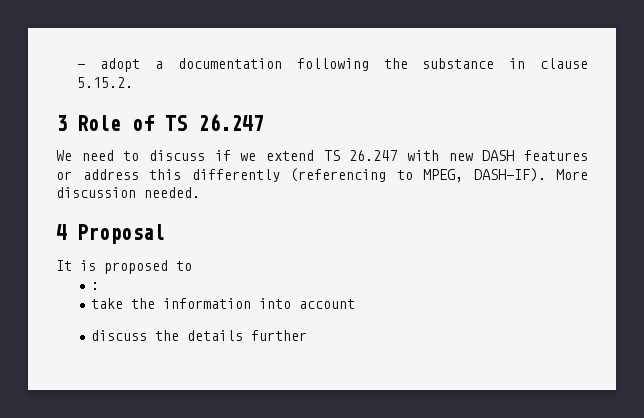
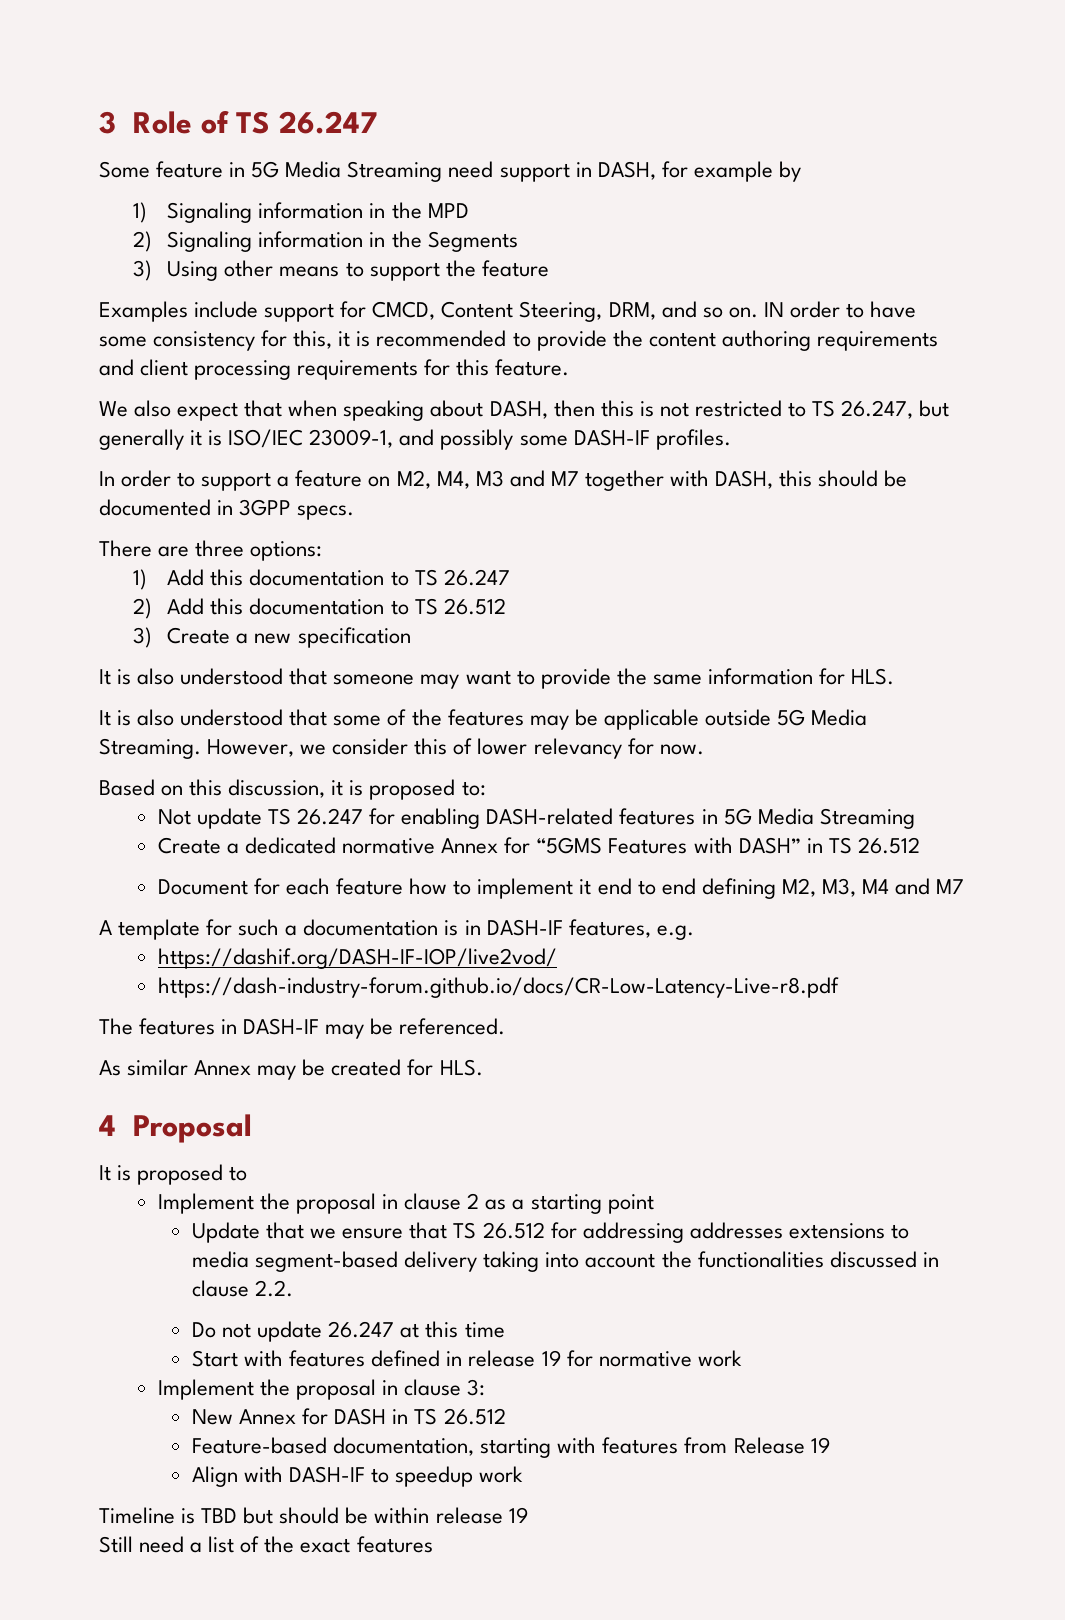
[77,58,588,72] [77,77,134,88] - adopt a documentation following the substance in clause 5.15.2. // -> (99, 122) none
[56,150,589,161] [56,168,588,182] [56,187,200,198] We need to discuss if we extend TS 26.247 with new DASH features or address this differently (referencing to MPEG, DASH-IF). More discussion needed. -> [99,161,801,182] [133,202,469,223] [133,231,518,252] [133,260,549,281] [99,301,917,322] [99,330,938,351] [99,359,570,380] [99,400,950,421] [99,429,731,450] [99,470,908,491] [99,499,355,520] [99,540,323,561] [133,569,510,590] [133,598,506,619] [133,627,411,648] [99,668,895,689] [99,709,868,730] [99,738,704,759] [99,779,486,800] [157,808,915,829] [157,837,920,854] [157,878,965,899] [99,919,694,940] [157,948,557,969] [157,977,839,998] [99,1018,506,1039] [99,1059,483,1080] Some feature in 5G Media Streaming need support in DASH, for example by // 1) Signaling information in the MPD // 2) Signaling information in the Segments // 3) Using other means to support the feature // Examples include support for CMCD, Content Steering, DRM, and so on. IN order to have some consistency for this, it is recommended to provide the content authoring requirements and client processing requirements for this feature. // We also expect that when speaking about DASH, then this is not restricted to TS 26.247, but generally it is ISO/IEC 23009-1, and possibly some DASH-IF profiles. // In order to support a feature on M2, M4, M3 and M7 together with DASH, this should be documented in 3GPP specs. // There are three options: // 1) Add this documentation to TS 26.247 // 2) Add this documentation to TS 26.512 // 3) Create a new specification // It is also understood that someone may want to provide the same information for HLS. // It is also understood that some of the features may be applicable outside 5G Media Streaming. However, we consider this of lower relevancy for now. // Based on this discussion, it is proposed to: // Not update TS 26.247 for enabling DASH-related features in 5G Media Streaming // Create a dedicated normative Annex for “5GMS Features with DASH” in TS 26.512 // Document for each feature how to implement it end to end defining M2, M3, M4 and M7 // A template for such a documentation is in DASH-IF features, e.g. // https://dashif.org/DASH-IF-IOP/live2vod/ // https://dash-industry-forum.github.io/docs/CR-Low-Latency-Live-r8.pdf // The features in DASH-IF may be referenced. // As similar Annex may be created for HLS.
[90,282,99,290] [90,298,355,309] [90,330,307,341] : // take the information into account // discuss the details further -> [157,1193,654,1214] [192,1222,909,1243] [192,1251,939,1272] [192,1280,294,1297] [192,1321,505,1342] [192,1350,742,1367] [157,1379,486,1400] [192,1408,506,1425] [192,1437,830,1458] [192,1466,524,1487] [99,1507,528,1524] [99,1536,433,1553] Implement the proposal in clause 2 as a starting point // Update that we ensure that TS 26.512 for addressing addresses extensions to media segment-based delivery taking into account the functionalities discussed in clause 2.2. // Do not update 26.247 at this time // Start with features defined in release 19 for normative work // Implement the proposal in clause 3: // New Annex for DASH in TS 26.512 // Feature-based documentation, starting with features from Release 19 // Align with DASH-IF to speedup work // Timeline is TBD but should be within release 19 // Still need a list of the exact features

